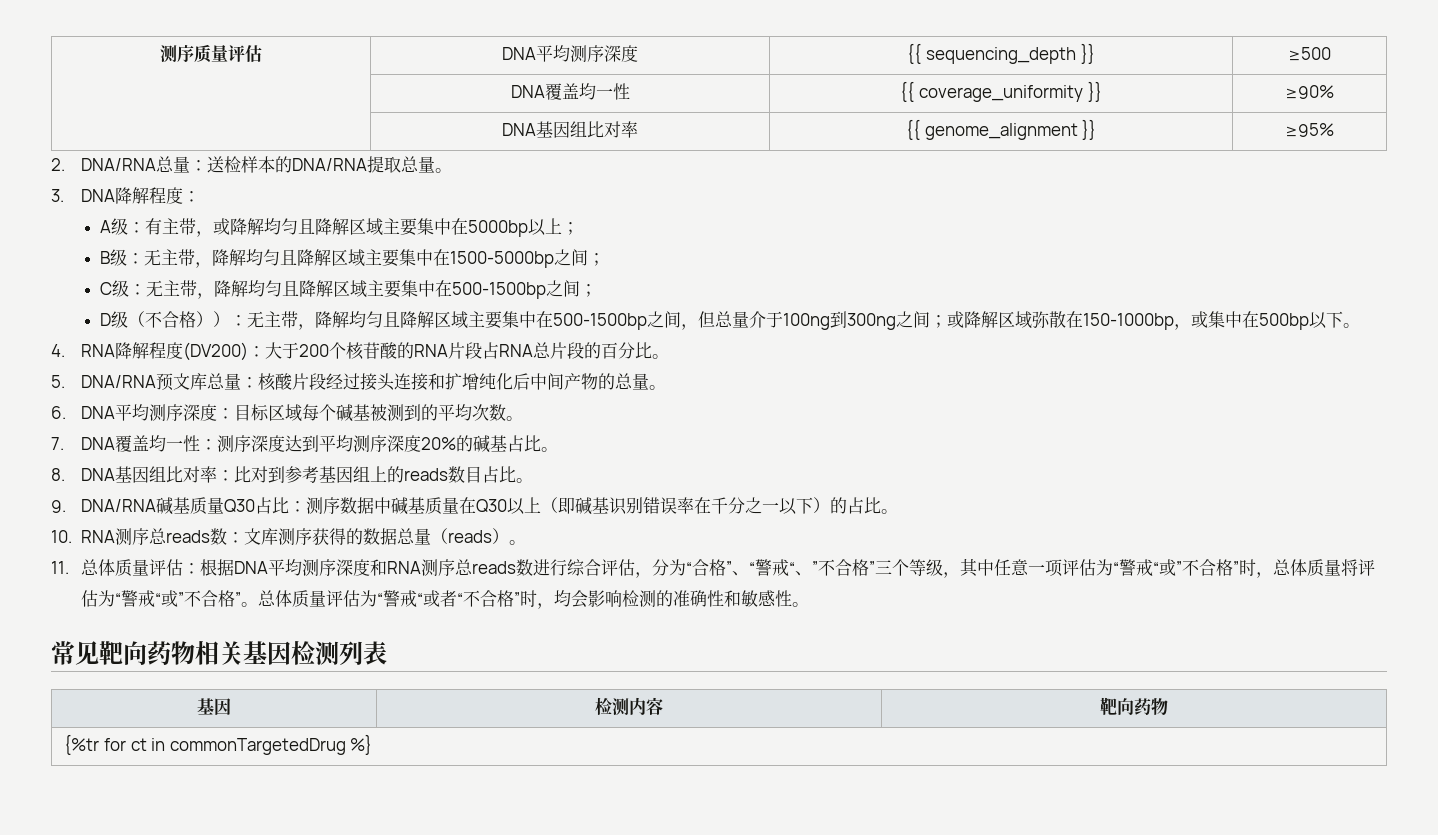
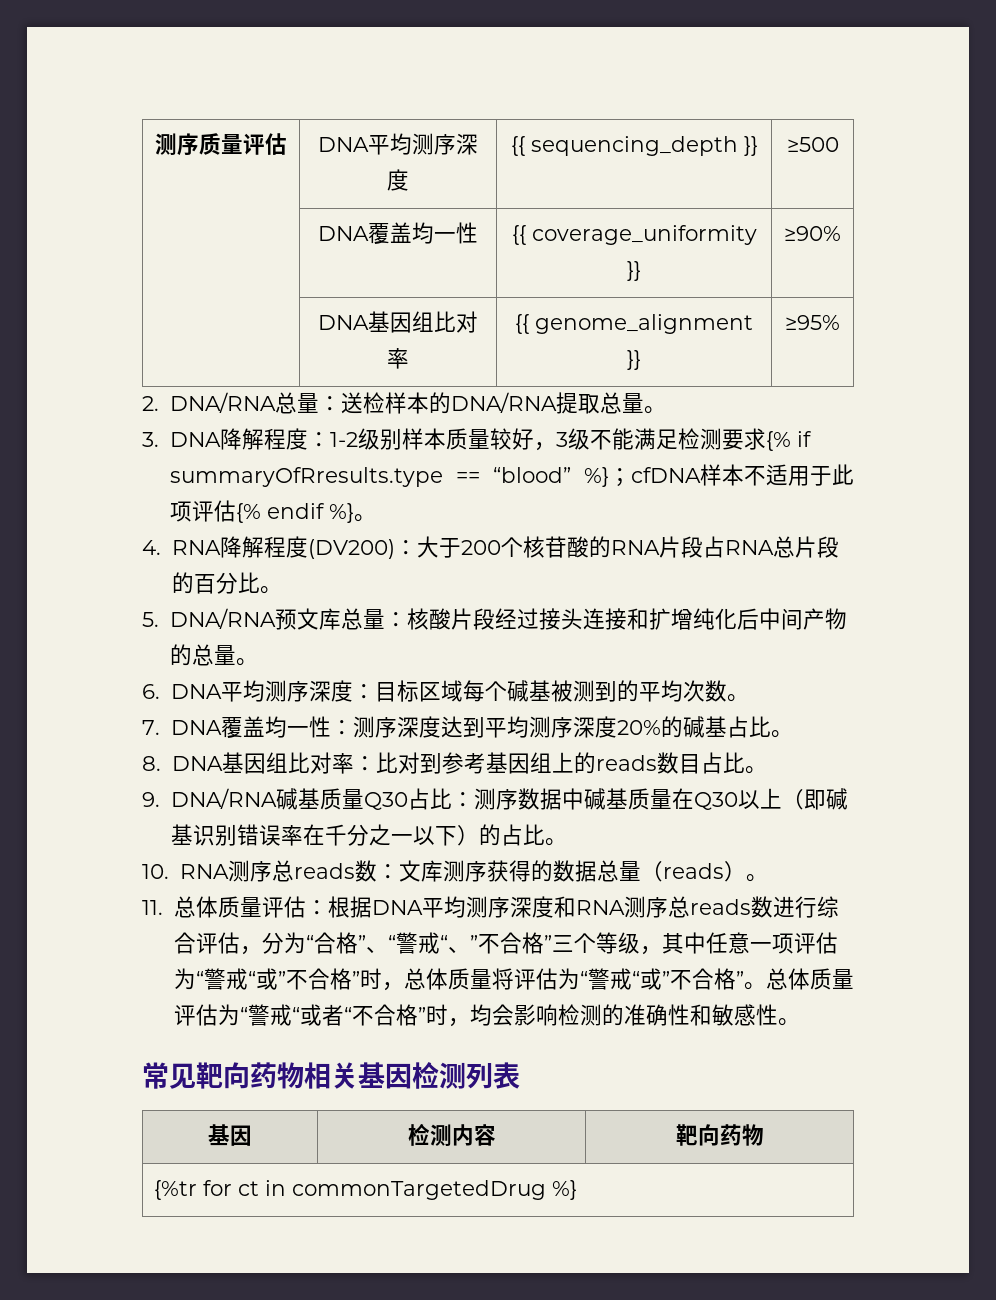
[100,218,580,237] [100,249,606,268] [100,280,598,299] [100,311,1344,330] // A级：有主带，或降解均匀且降解区域主要集中在5000bp以上； // B级：无主带，降解均匀且降解区域主要集中在1500-5000bp之间； // C级：无主带，降解均匀且降解区域主要集中在500-1500bp之间； // D级（不合格））：无主带，降解均匀且降解区域主要集中在500-1500bp之间，但总量介于100ng到300ng之间；或降解区域弥散在150-1000bp，或集中在500bp以下 -> [329,428,812,451] [169,464,854,487] [169,500,354,523] 1-2级别样本质量较好，3级不能满足检测要求{% if summaryOfRresults.type == “blood” %}；cfDNA样本不适用于此项评估{% endif %}

